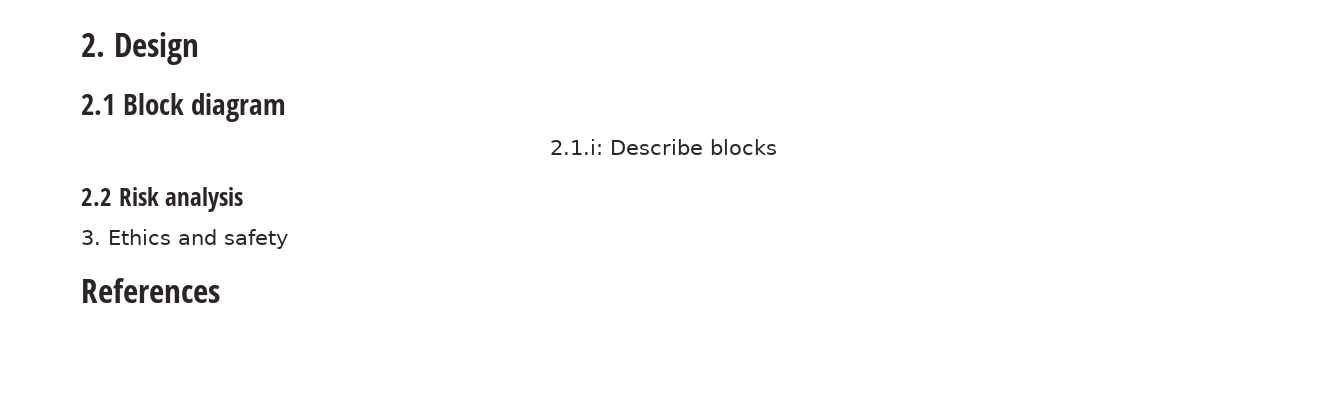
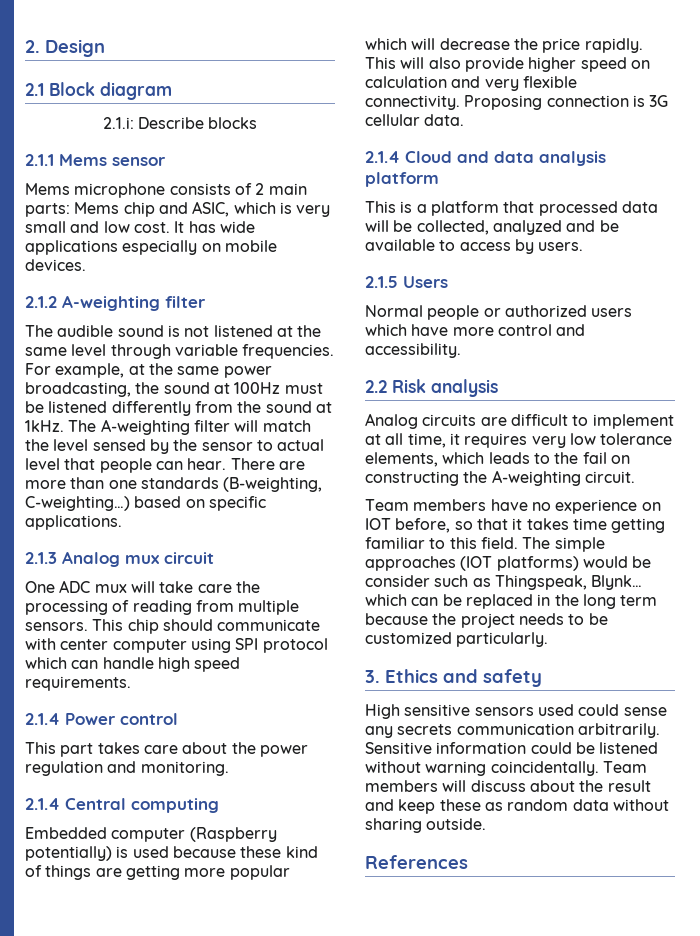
[81,187,244,212] [81,229,288,249] 2.2 Risk analysis // 3. Ethics and safety -> [25,154,166,166] [25,183,307,198] [25,201,331,217] [25,221,255,233] [25,240,277,255] [25,259,86,271] [25,295,206,311] [25,325,322,337] [25,344,335,359] [25,363,272,378] [25,382,323,397] [25,401,332,416] [25,419,311,435] [25,439,325,454] [25,458,305,473] [25,477,323,492] [25,496,266,511] [25,515,122,530] [25,551,214,567] [25,580,260,593] [25,600,300,615] [25,619,321,634] [25,638,328,653] [25,657,241,672] [25,676,131,691] [25,713,178,725] [25,742,308,757] [25,761,229,776] [25,798,219,813] [25,827,277,842] [25,846,318,861] [25,865,290,880] [365,38,643,53] [365,57,650,72] [365,76,577,91] [365,95,669,110] [365,114,465,126] [365,151,606,166] [365,172,439,187] [365,201,658,216] [365,220,619,235] [365,239,584,254] [365,276,448,288] [365,305,633,320] [365,324,586,336] [365,343,461,358] [365,379,498,397] [365,413,674,429] [365,433,673,448] [365,452,630,467] [365,470,635,486] [365,499,661,514] [365,518,666,533] [365,537,605,552] [365,556,652,571] [365,575,643,590] [365,594,658,609] [365,613,608,628] [365,632,549,647] [365,669,542,687] [365,704,667,719] [365,723,660,738] [365,742,659,754] [365,761,647,776] [365,780,651,792] [365,799,669,814] [365,818,487,833] 2.1.1 Mems sensor // Mems microphone consists of 2 main parts: Mems chip and ASIC, which is very small and low cost. It has wide applications especially on mobile devices. // 2.1.2 A-weighting filter // The audible sound is not listened at the same level through variable frequencies. For example, at the same power broadcasting, the sound at 100Hz must be listened differently from the sound at 1kHz. The A-weighting filter will match the level sensed by the sensor to actual level that people can hear. There are more than one standards (B-weighting, C-weighting…) based on specific applications. // 2.1.3 Analog mux circuit // One ADC mux will take care the processing of reading from multiple sensors. This chip should communicate with center computer using SPI protocol which can handle high speed requirements. // 2.1.4 Power control // This part takes care about the power regulation and monitoring. // 2.1.4 Central computing // Embedded computer (Raspberry potentially) is used because these kind of things are getting more popular which will decrease the price rapidly. This will also provide higher speed on calculation and very flexible connectivity. Proposing connection is 3G cellular data. // 2.1.4 Cloud and data analysis platform // This is a platform that processed data will be collected, analyzed and be available to access by users. // 2.1.5 Users // Normal people or authorized users which have more control and accessibility. // 2.2 Risk analysis // Analog circuits are difficult to implement at all time, it requires very low tolerance elements, which leads to the fail on constructing the A-weighting circuit. // Team members have no experience on IOT before, so that it takes time getting familiar to this field. The simple approaches (IOT platforms) would be consider such as Thingspeak, Blynk… which can be replaced in the long term because the project needs to be customized particularly. // 3. Ethics and safety // High sensitive sensors used could sense any secrets communication arbitrarily. Sensitive information could be listened without warning coincidentally. Team members will discuss about the result and keep these as random data without sharing outside.

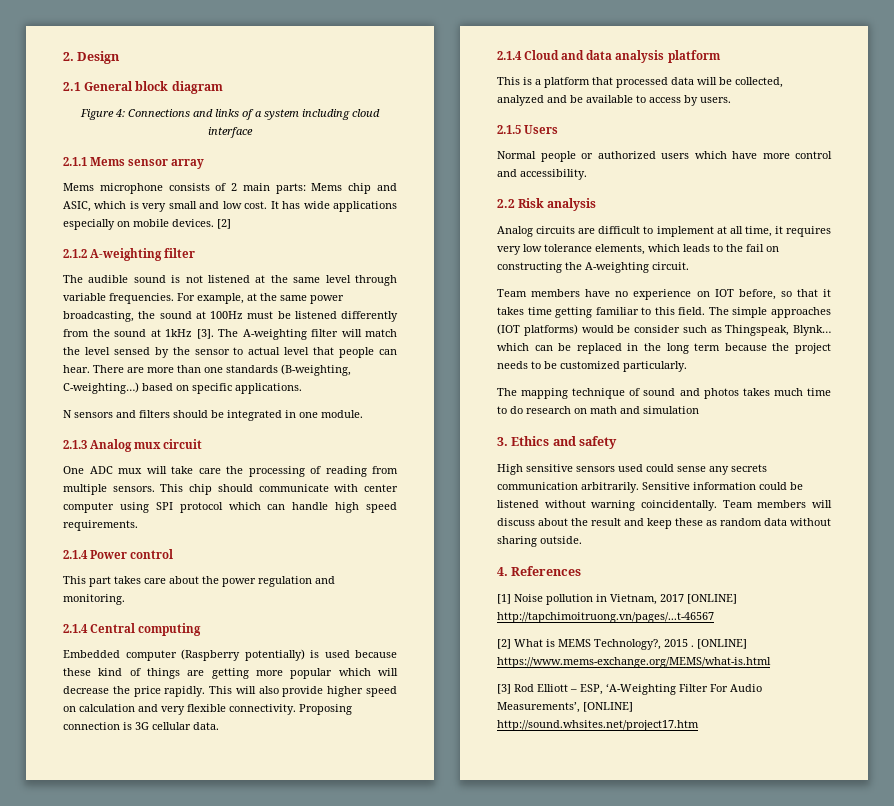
[49,82,95,96] Block -> [84,81,169,91] General block
[102,117,258,129] 2.1.i: Describe blocks -> [80,109,380,120] [208,127,253,138] Figure 4: Connections and links of a system including cloud interface
(166, 161) none -> [171,159,205,169] array
(86, 265) none -> [217,219,231,229] [2]
[25,420,64,432] 1kHz. -> [165,329,214,339] 1kHz [3].
(122, 522) none -> [63,410,363,421] // N sensors and filters should be integrated in one module.
(549, 639) none -> [497,388,831,399] [497,406,699,414] // The mapping technique of sound and photos takes much time to do research on math and simulation
(487, 824) none -> [497,567,508,576] 4.
(468, 862) none -> [497,594,737,605] [497,612,714,623] [497,639,747,650] [497,657,771,668] [497,683,762,695] [497,702,633,713] [497,720,699,731] // [1] Noise pollution in Vietnam, 2017 [ONLINE] http://tapchimoitruong.vn/pages/...t-46567 // [2] What is MEMS Technology?, 2015 . [ONLINE] https://www.mems-exchange.org/MEMS/what-is.html // [3] Rod Elliott – ESP, ‘A-Weighting Filter For Audio Measurements’, [ONLINE] http://sound.whsites.net/project17.htm

